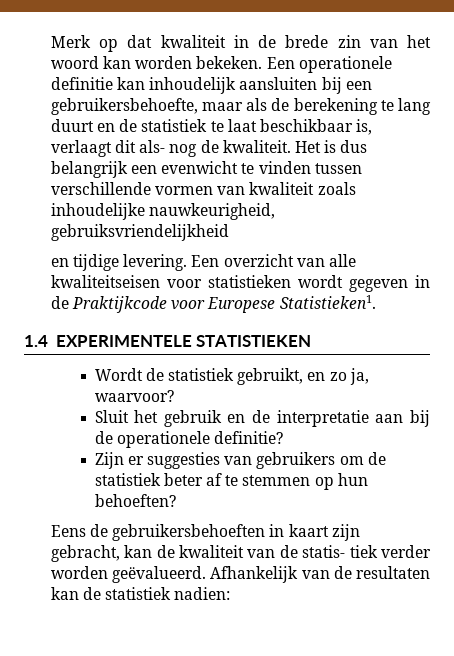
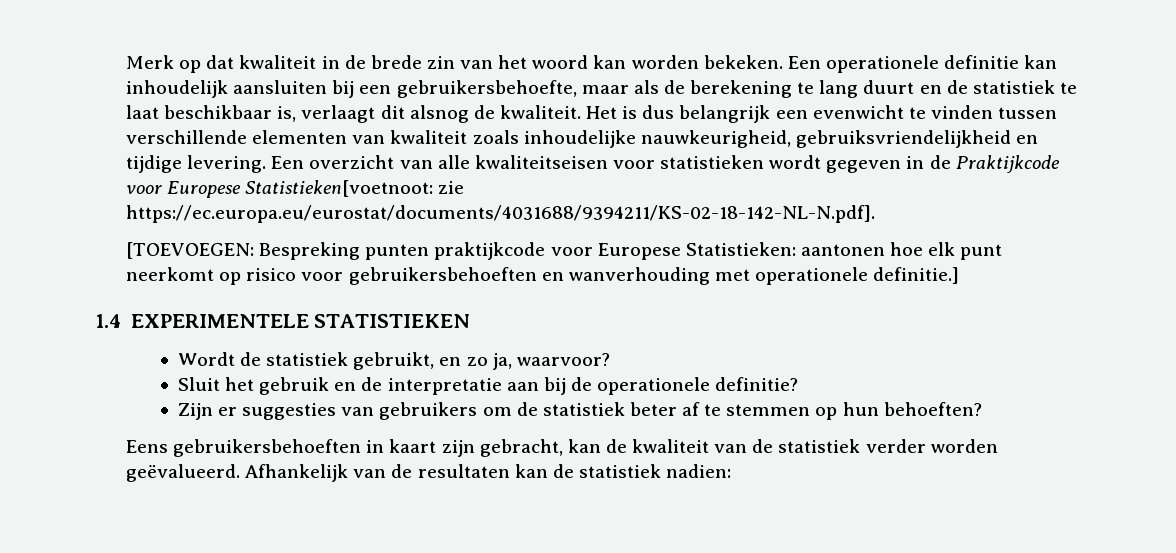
[139,140,198,157] als‐ nog -> [409,105,469,123] alsnog
[154,186,213,195] vormen -> [252,130,348,144] elementen
(229, 232) // -> (1011, 139) none
[279,295,376,309] Statistieken1. -> [245,180,465,197] [125,205,875,223] [125,242,1003,260] [125,267,960,285] Statistieken[voetnoot: zie https://ec.europa.eu/eurostat/documents/4031688/9394211/KS-02-18-142-NL-N.pdf]. // [TOEVOEGEN: Bespreking punten praktijkcode voor Europese Statistieken: aantonen hoe elk punt neerkomt op risico voor gebruikersbehoeften en wanverhouding met operationele definitie.]
[89,524,108,537] de -> (168, 446) none
[302,545,378,558] statis‐ tiek -> [778,439,861,453] statistiek

